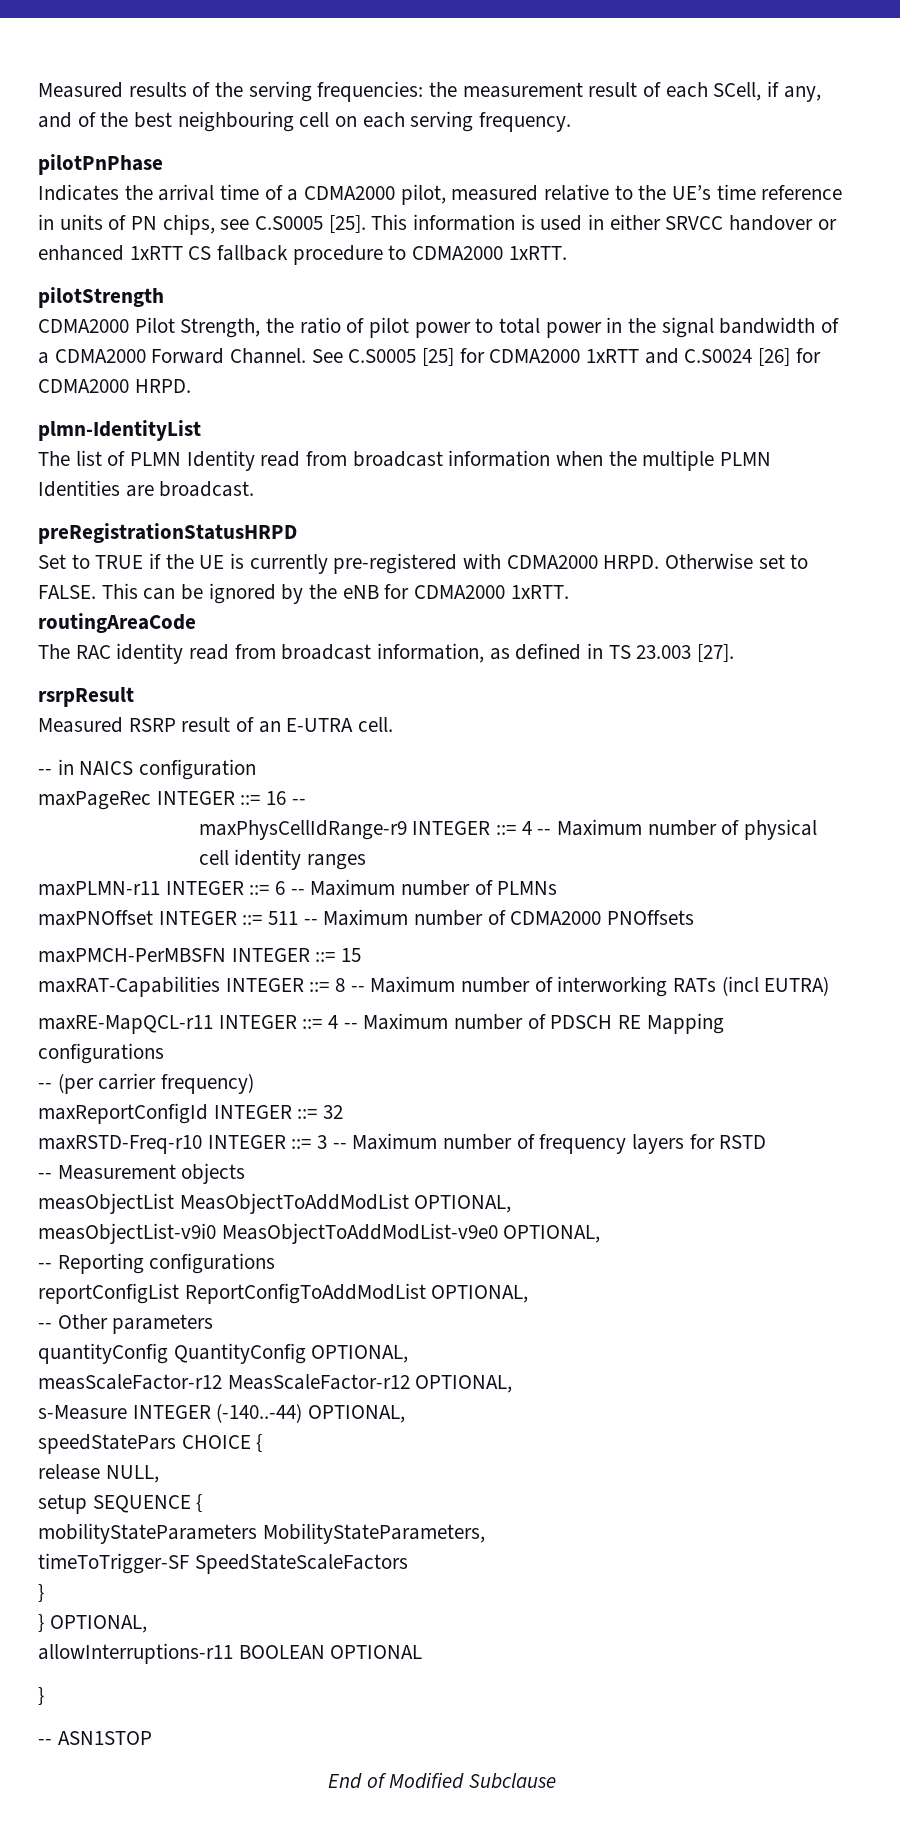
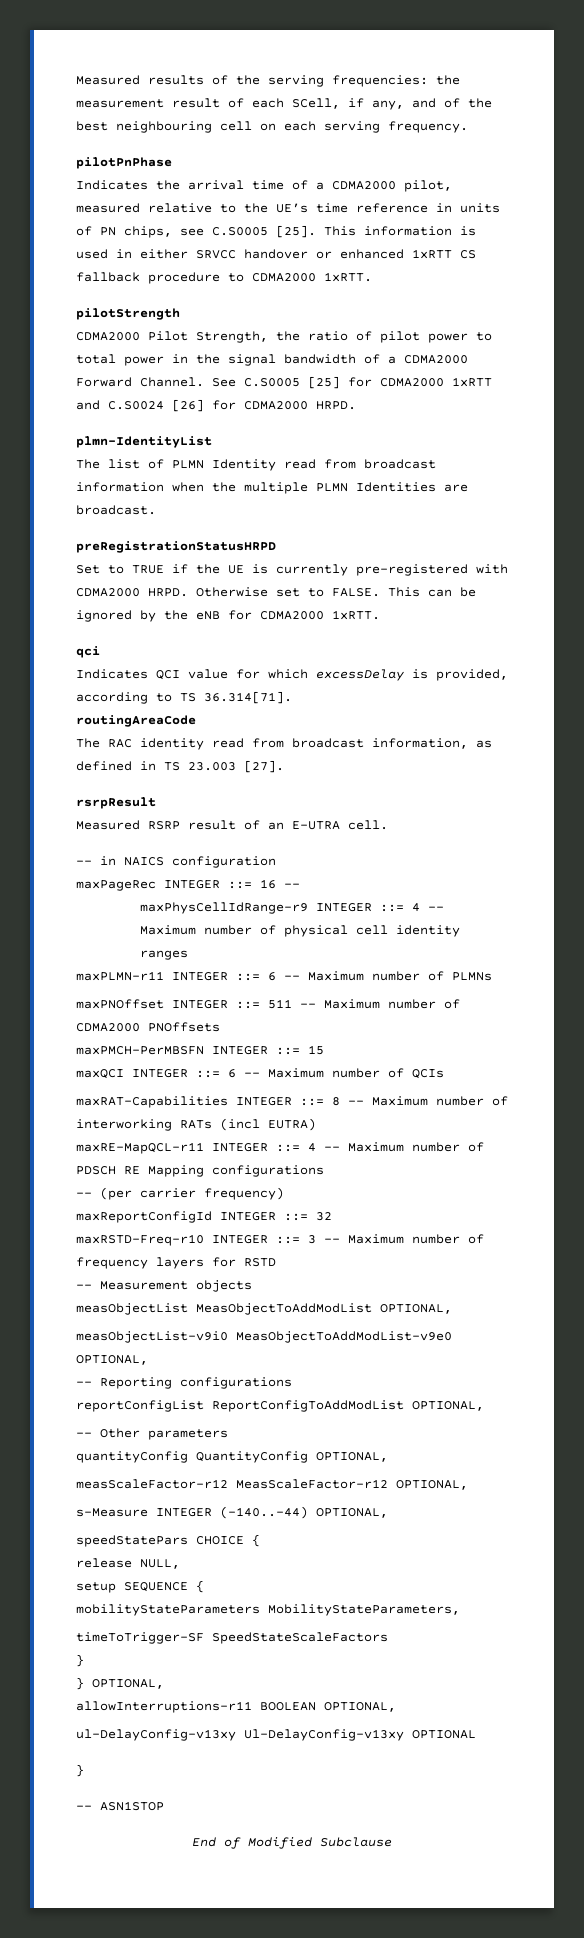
(569, 592) none -> [76,646,100,658] [76,669,508,681] [76,691,292,704] // qci // Indicates QCI value for which excessDelay is provided, according to TS 36.314[71].
(362, 955) none -> [76,1068,444,1079] // maxQCI INTEGER ::= 6 -- Maximum number of QCIs
(325, 1652) none -> [324,1702,396,1712] [76,1729,404,1741] OPTIONAL, // ul-DelayConfig-v13xy Ul-DelayConfig-v13xy

